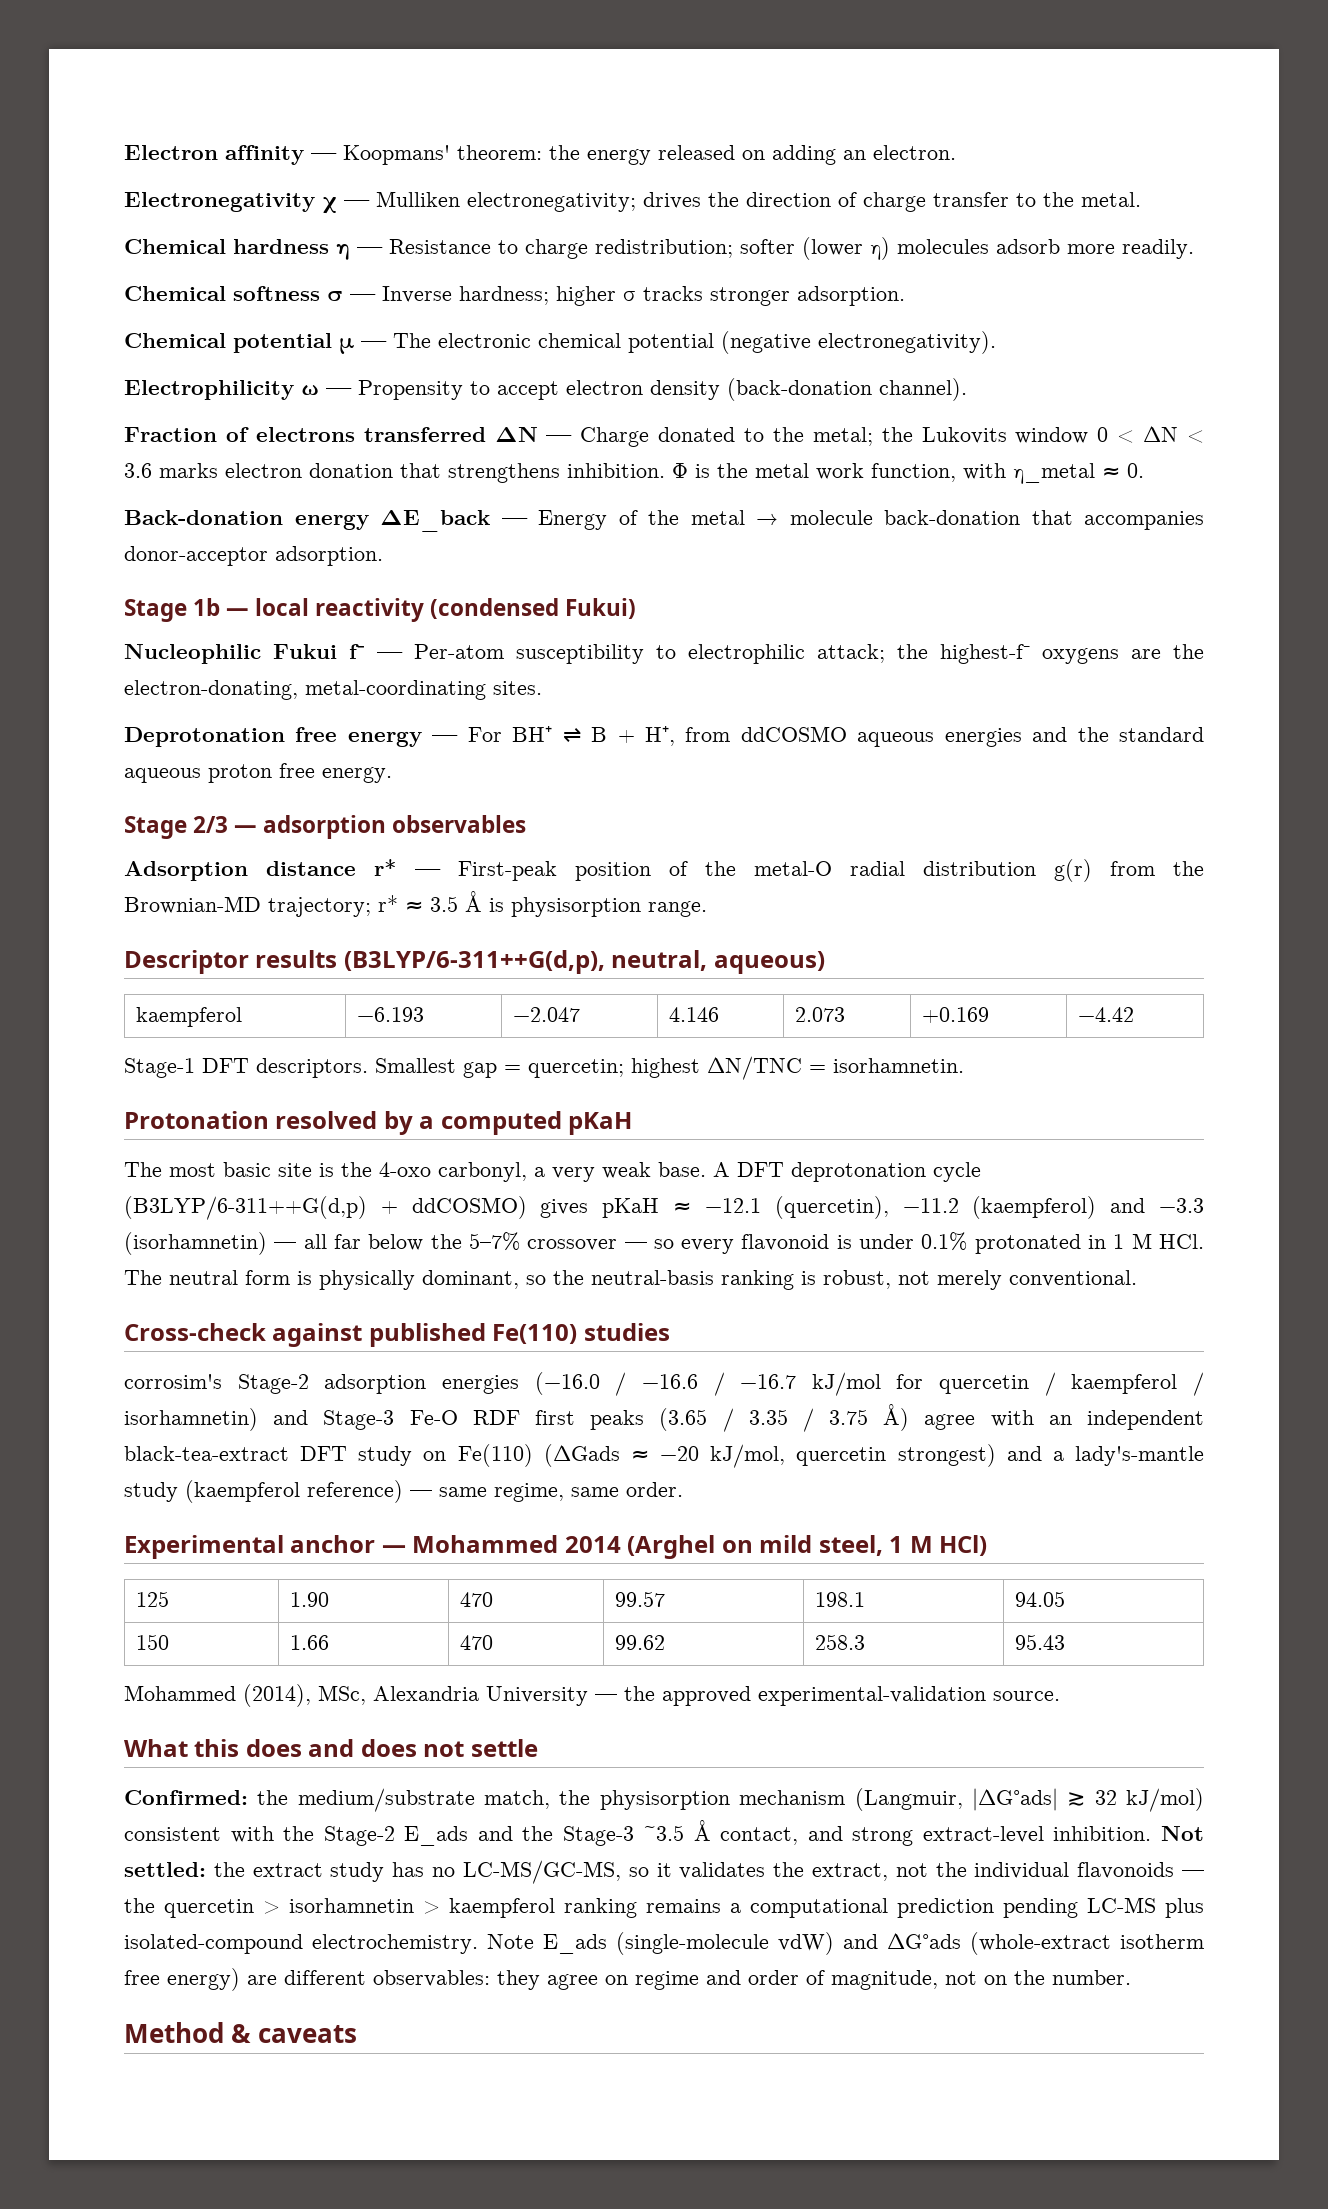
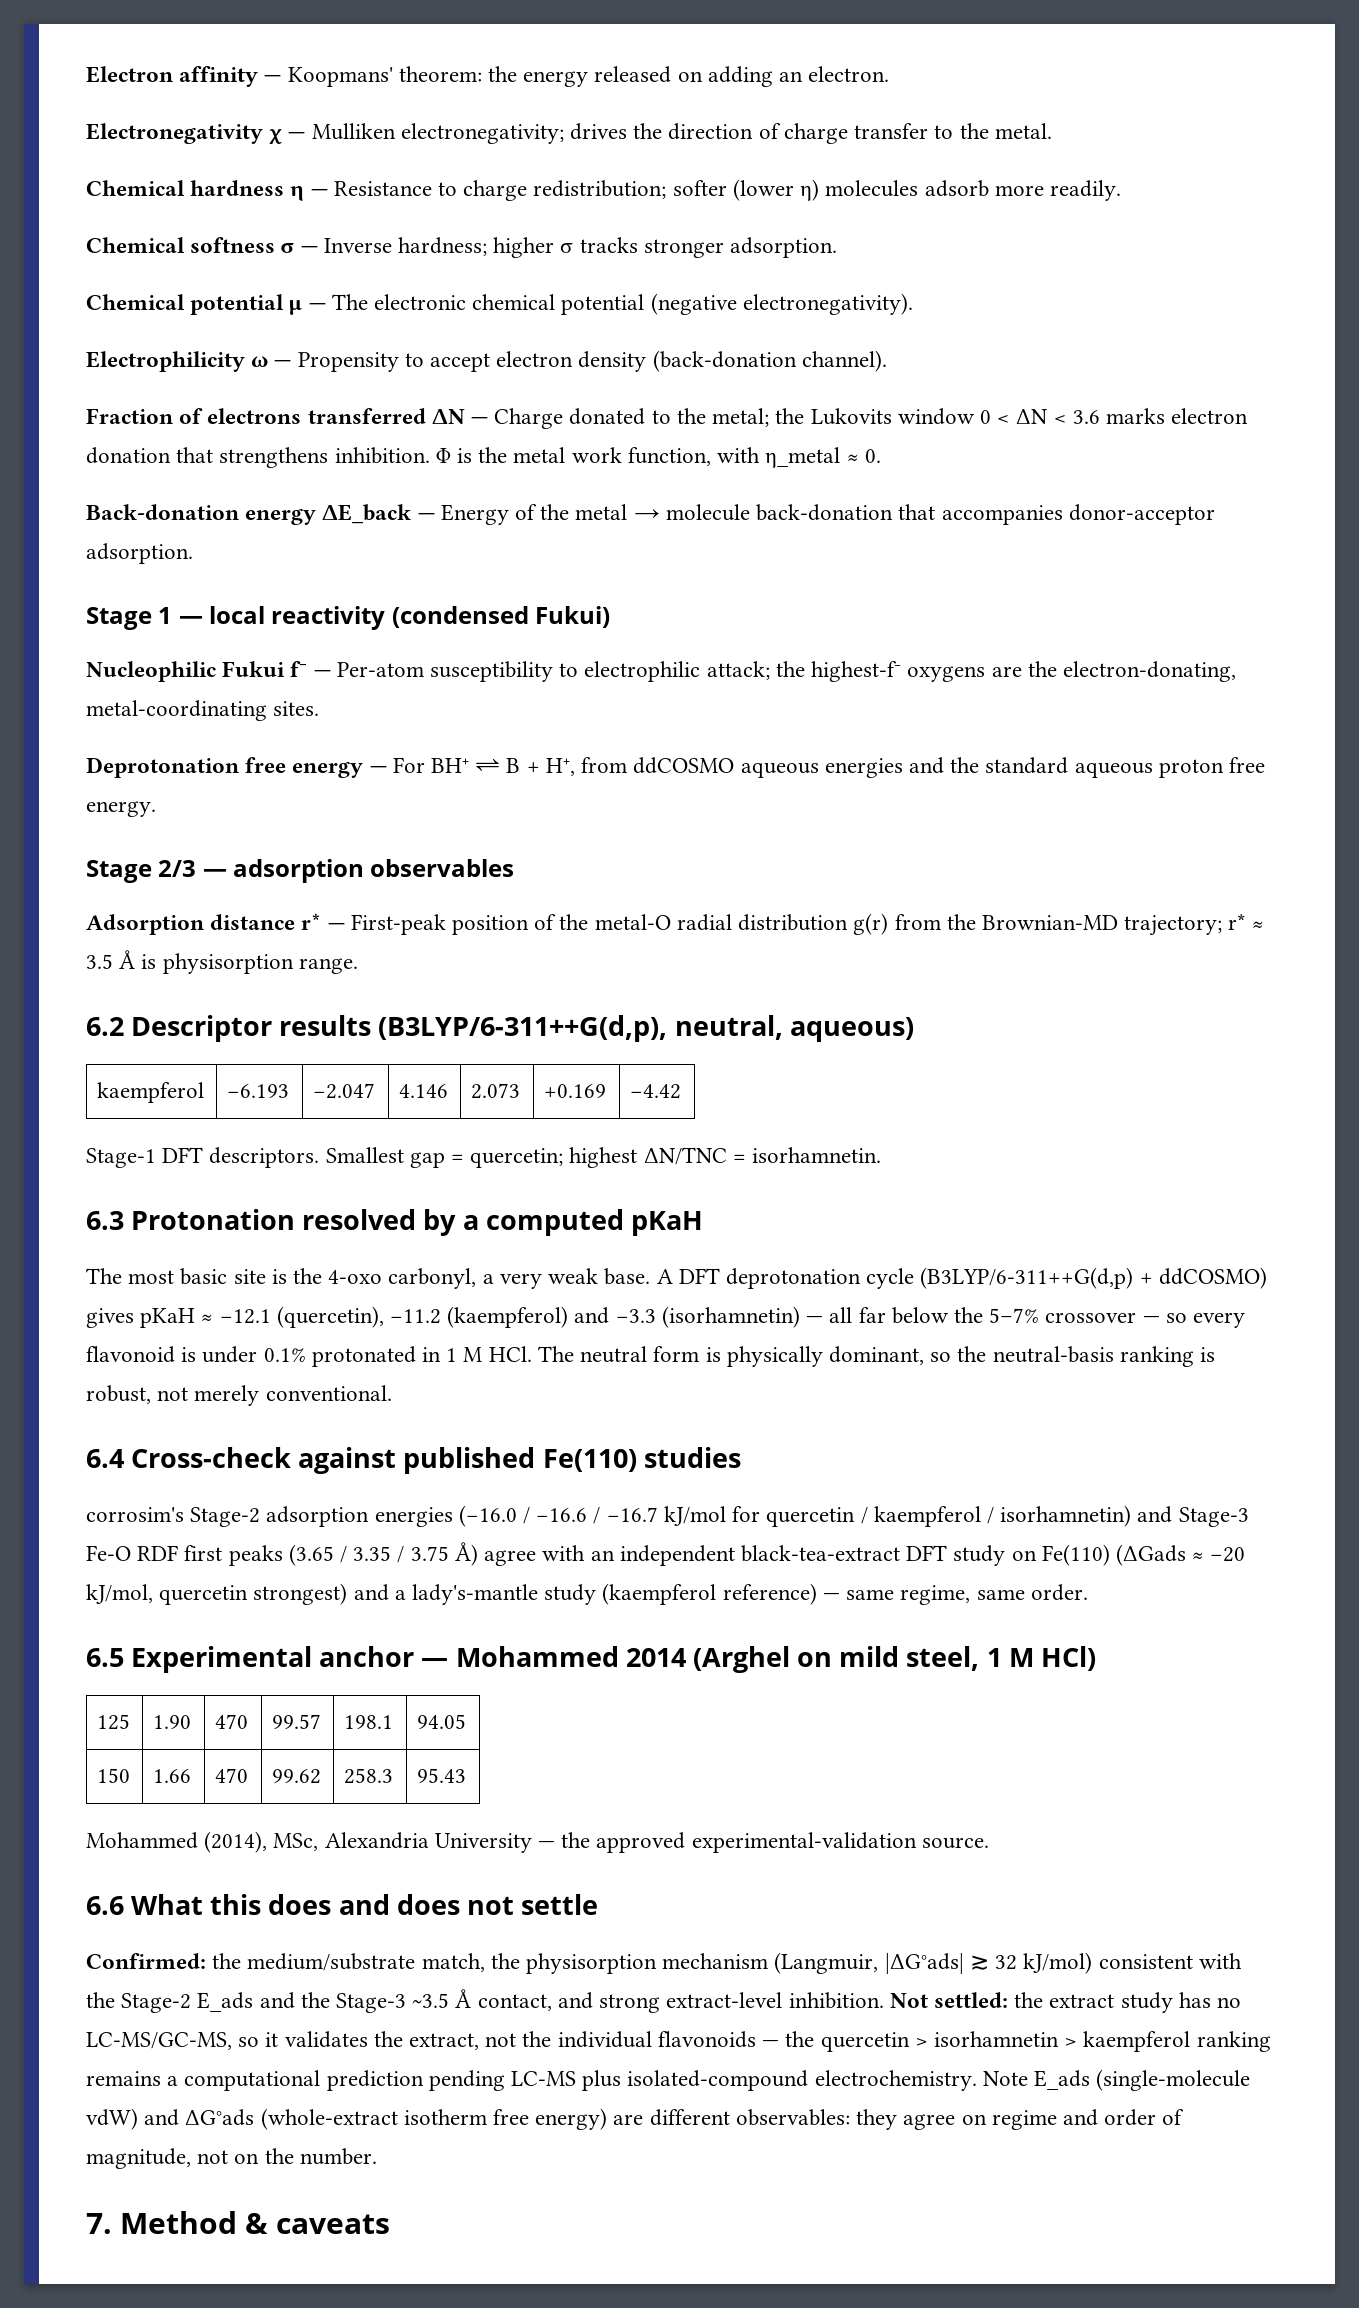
[193,598,221,616] 1b -> [158,607,173,624] 1
(707, 909) none -> [86,1017,124,1036] 6.2
(964, 1065) none -> [86,1211,124,1230] 6.3
(1137, 1278) none -> [86,1449,124,1468] 6.4
(683, 1489) none -> [86,1648,124,1667] 6.5
(1060, 1696) none -> [86,1896,124,1915] 6.6
(1131, 1977) none -> [86,2213,112,2234] 7.

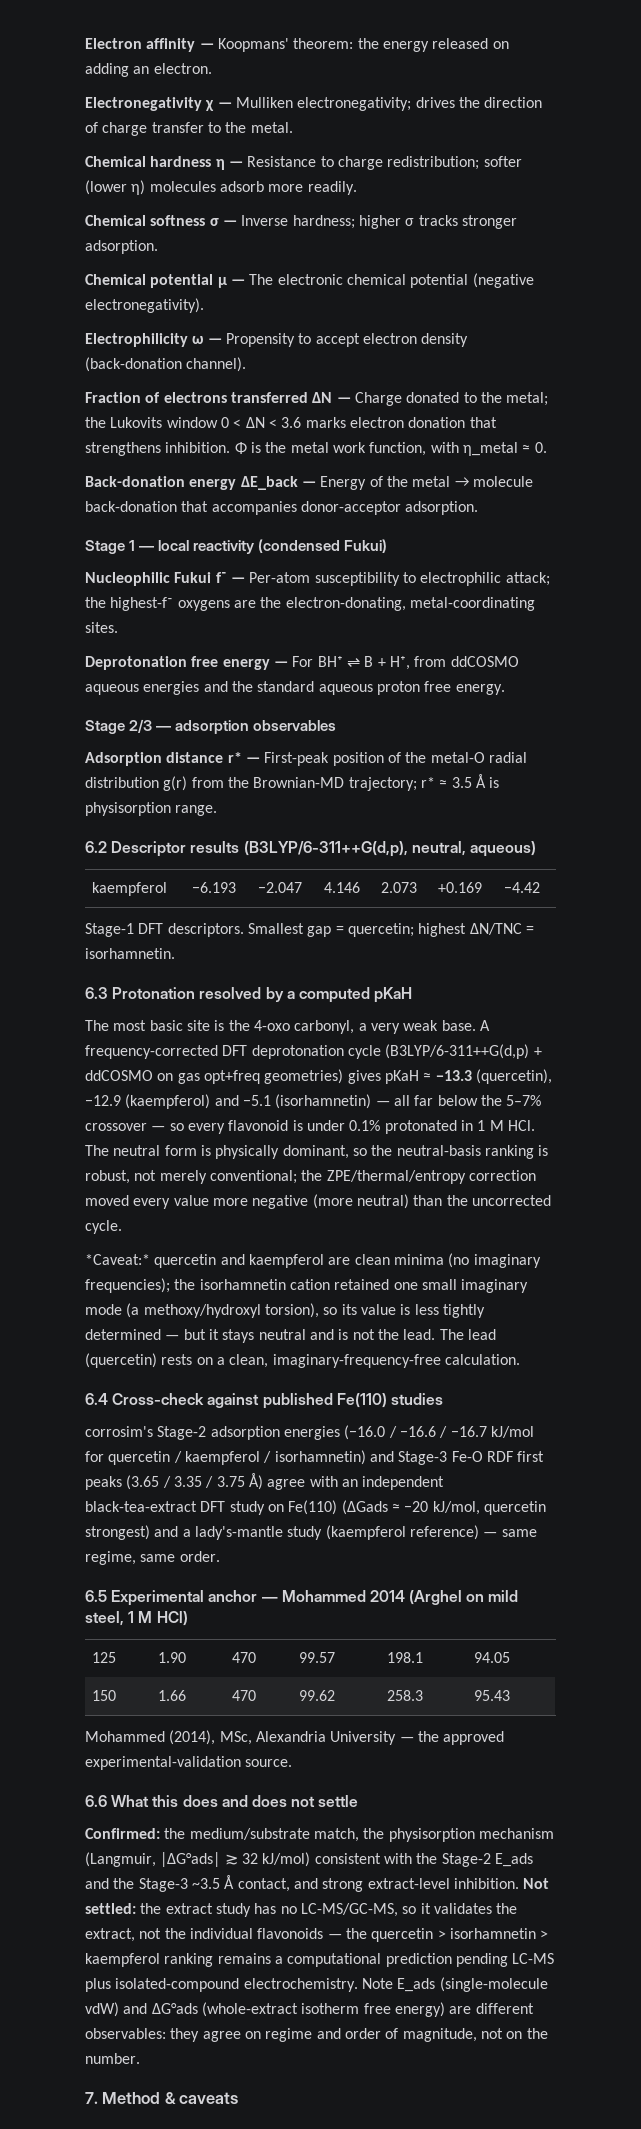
(673, 1276) none -> [85,1045,218,1059] frequency-corrected
[1158,1267,1267,1289] [86,1306,442,1328] ddCOSMO) gives pKaH ≈ −12.1 (quercetin), −11.2 -> [85,1069,552,1084] [85,1095,121,1106] ddCOSMO on gas opt+freq geometries) gives pKaH ≈ −13.3 (quercetin), −12.9
[615,1309,656,1323] −3.3 -> [242,1095,271,1106] −5.1
[265,1385,392,1401] conventional. -> [209,1170,536,1184] [85,1194,551,1209] [85,1220,122,1234] [85,1253,541,1268] [85,1278,529,1293] [85,1303,485,1318] [85,1329,496,1343] [85,1353,520,1368] conventional; the ZPE/thermal/entropy correction moved every value more negative (more neutral) than the uncorrected cycle. // *Caveat:* quercetin and kaempferol are clean minima (no imaginary frequencies); the isorhamnetin cation retained one small imaginary mode (a methoxy/hydroxyl torsion), so its value is less tightly determined — but it stays neutral and is not the lead. The lead (quercetin) rests on a clean, imaginary-frequency-free calculation.

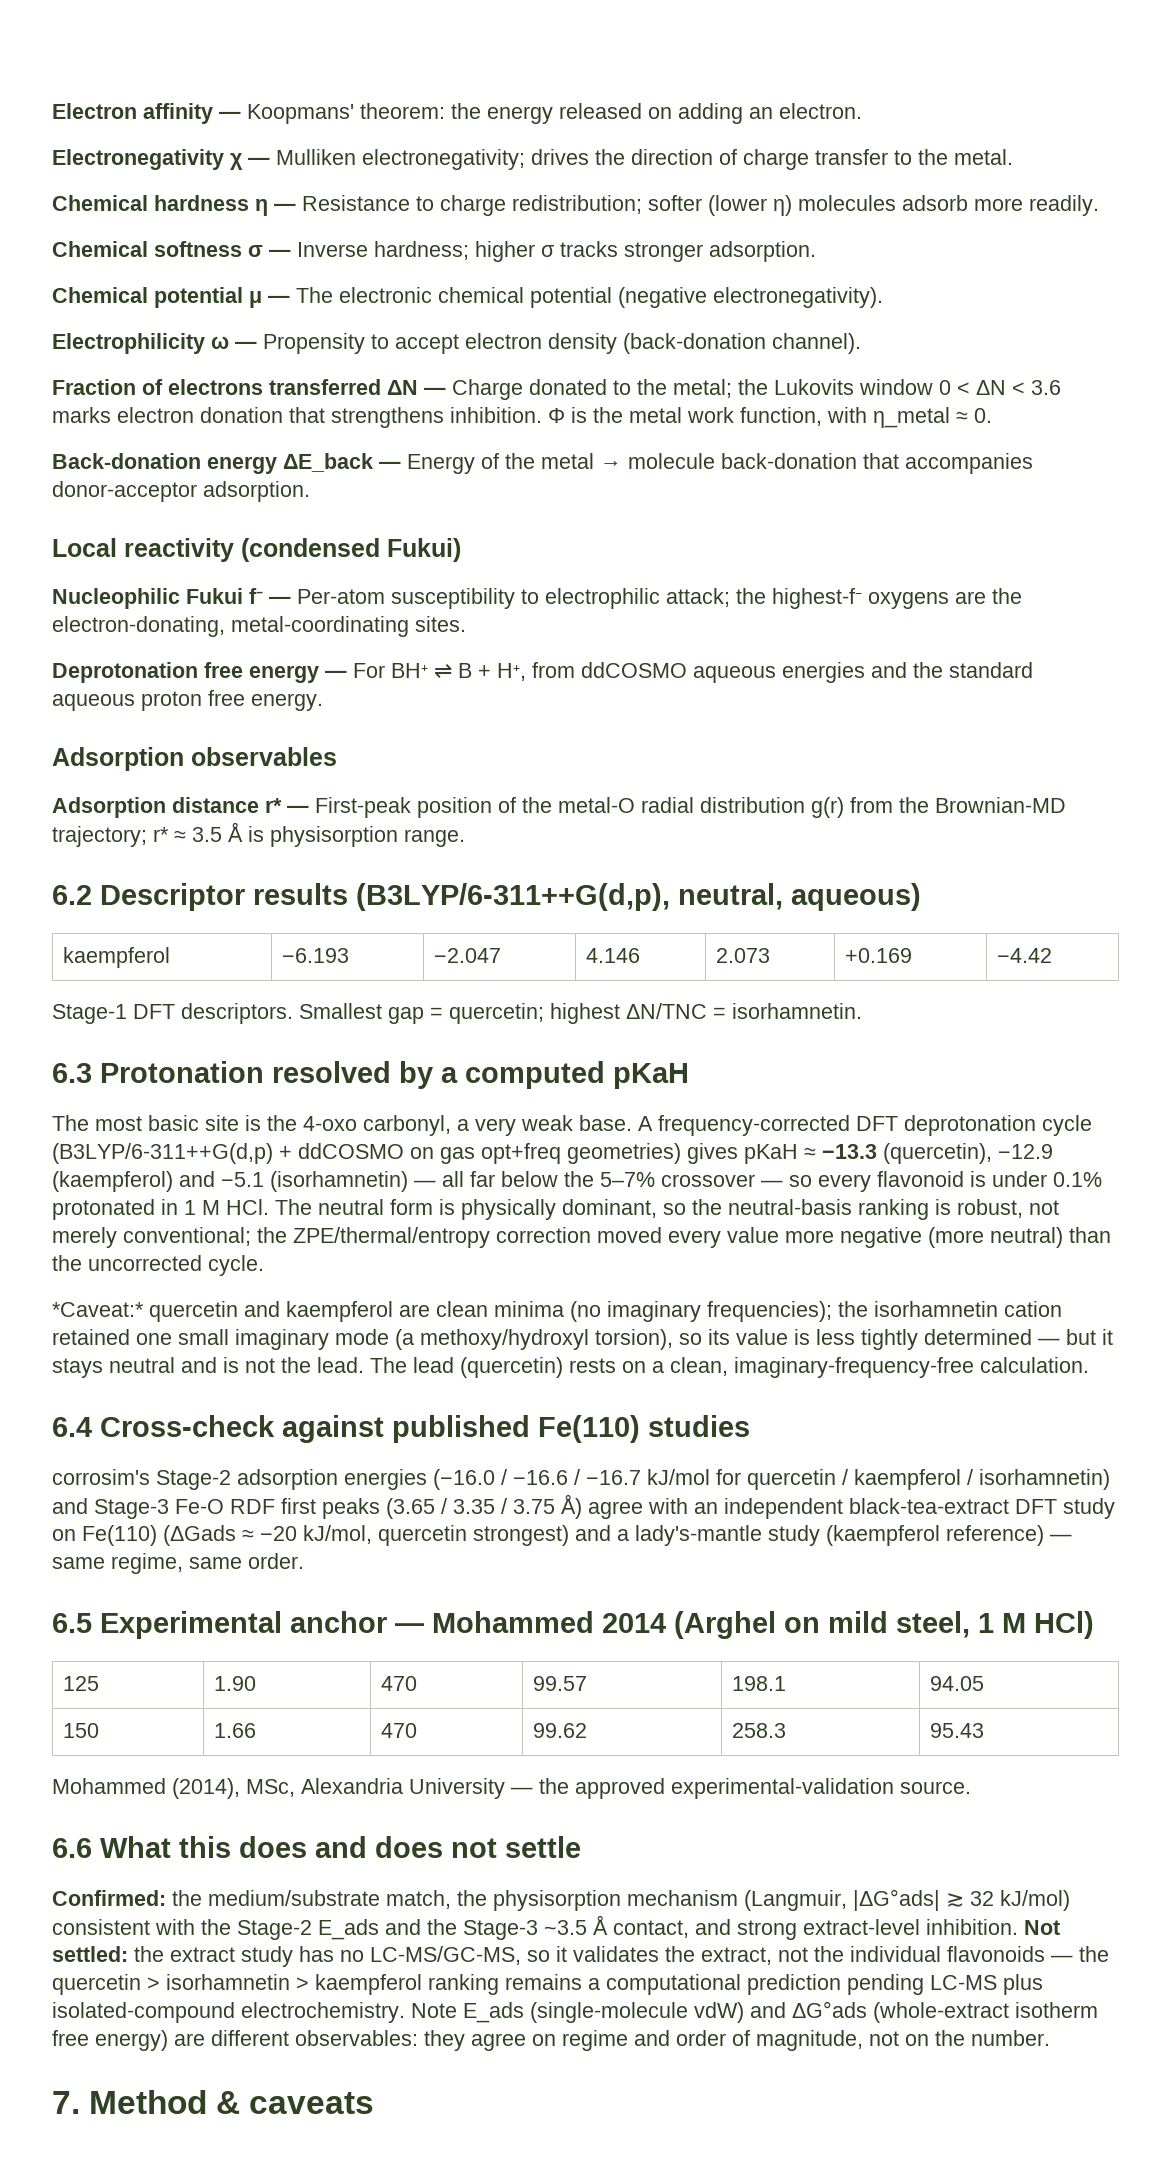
[85,540,190,554] Stage 1 — local -> [52,538,117,557] Local
[85,719,250,734] Stage 2/3 — adsorption -> [52,747,184,771] Adsorption

